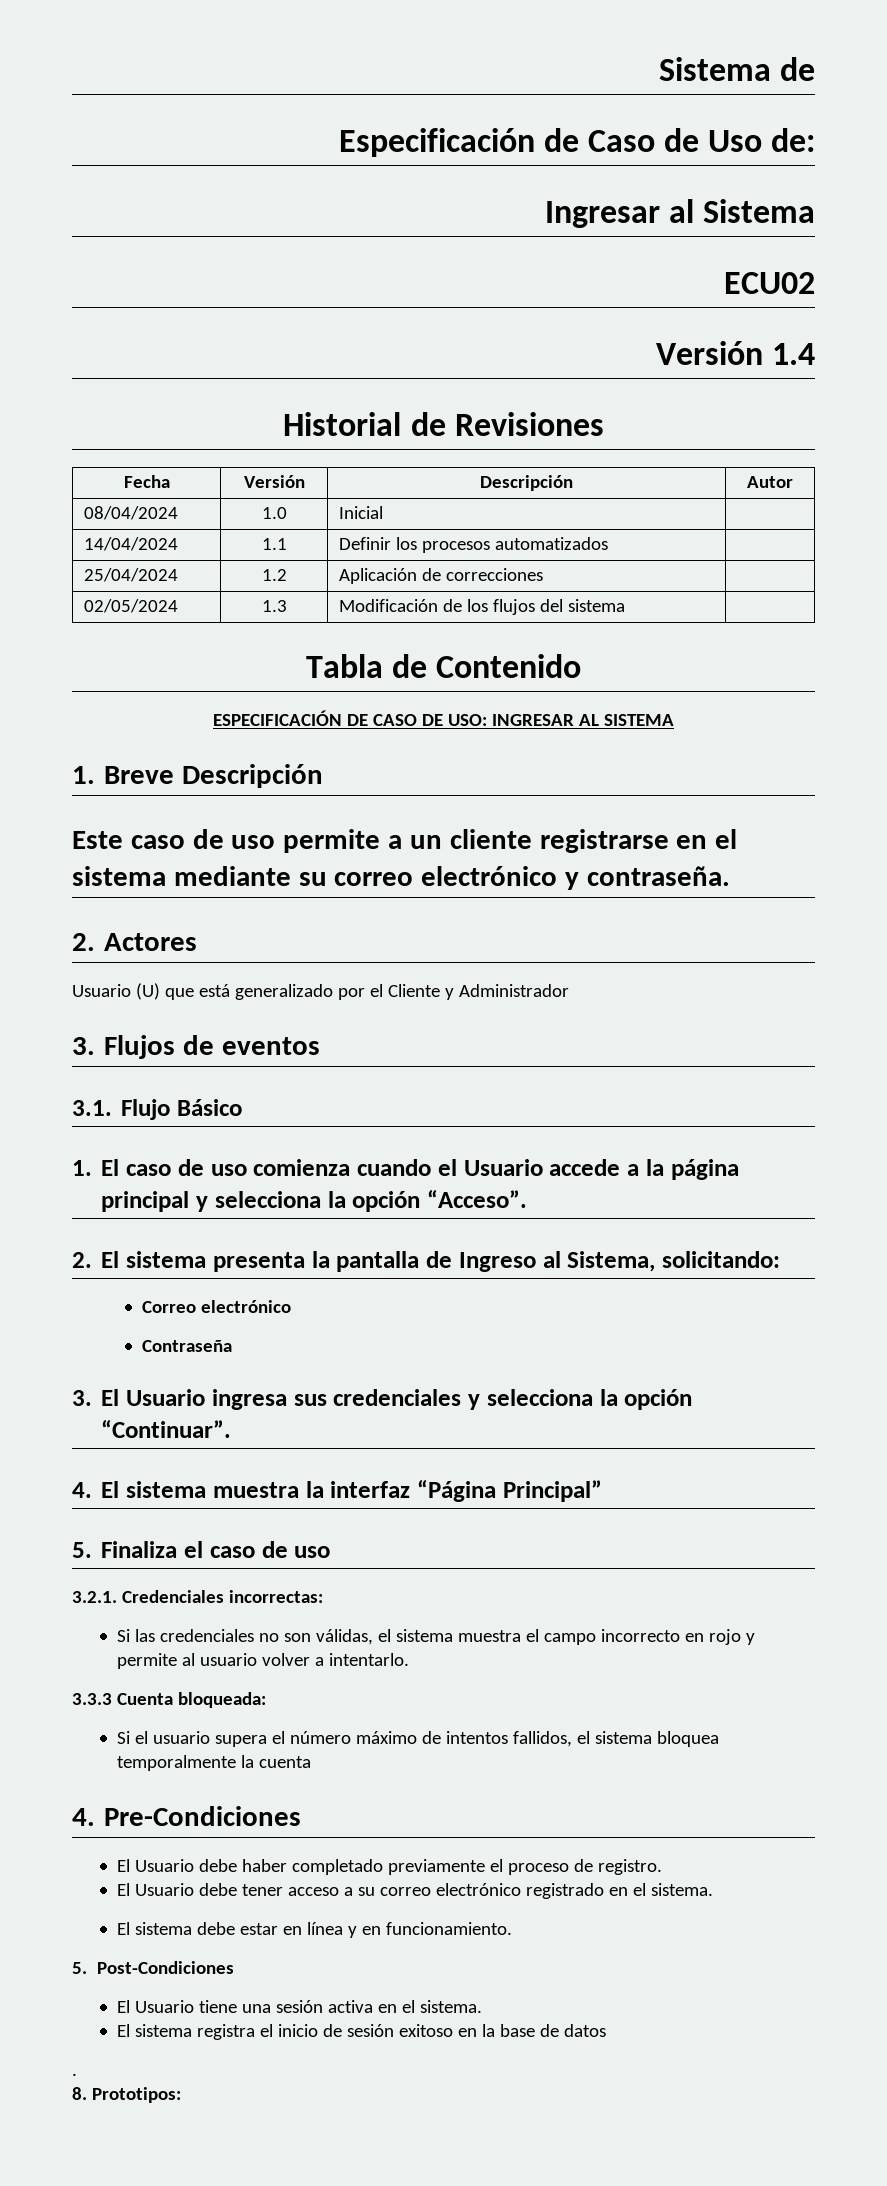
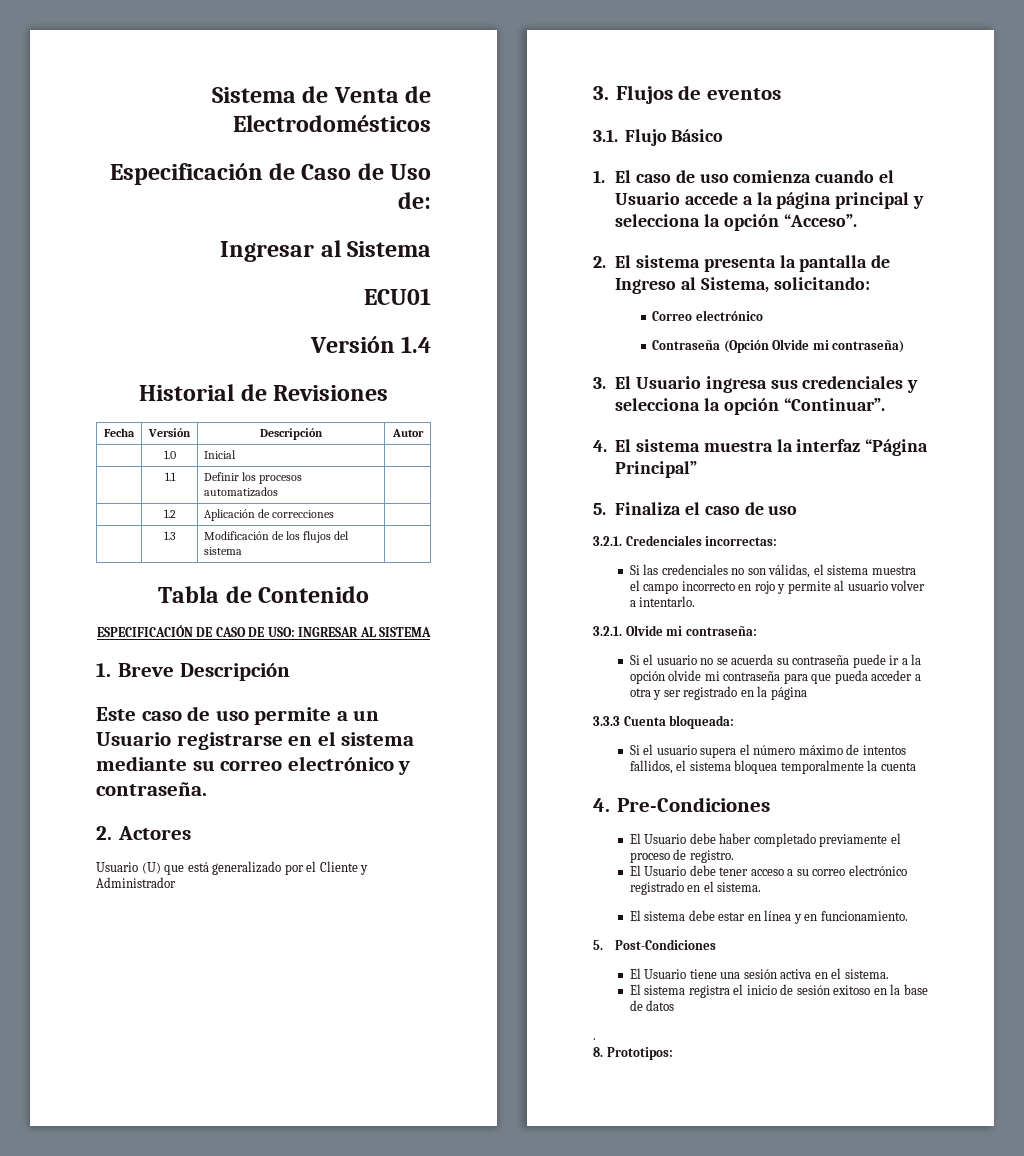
(815, 69) none -> [333,86,431,103] [233,115,431,132] Venta de Electrodomésticos
[724,272,815,294] ECU02 -> [364,288,431,305] ECU01
[83,506,178,520] 08/04/2024 -> (424, 433) none
[83,537,178,551] 14/04/2024 -> (237, 454) none
[83,568,178,582] 25/04/2024 -> (279, 492) none
[83,599,178,613] 02/05/2024 -> (335, 514) none
[449,829,532,849] cliente -> [96,732,171,746] Usuario
(232, 1346) none -> [723,339,905,353] (Opción Olvide mi contraseña)
(409, 1659) none -> [593,625,757,636] [629,654,922,668] [629,670,921,684] [629,686,807,700] // 3.2.1. Olvide mi contraseña: // Si el usuario no se acuerda su contraseña puede ir a la opción olvide mi contraseña para que pueda acceder a otra y ser registrado en la página

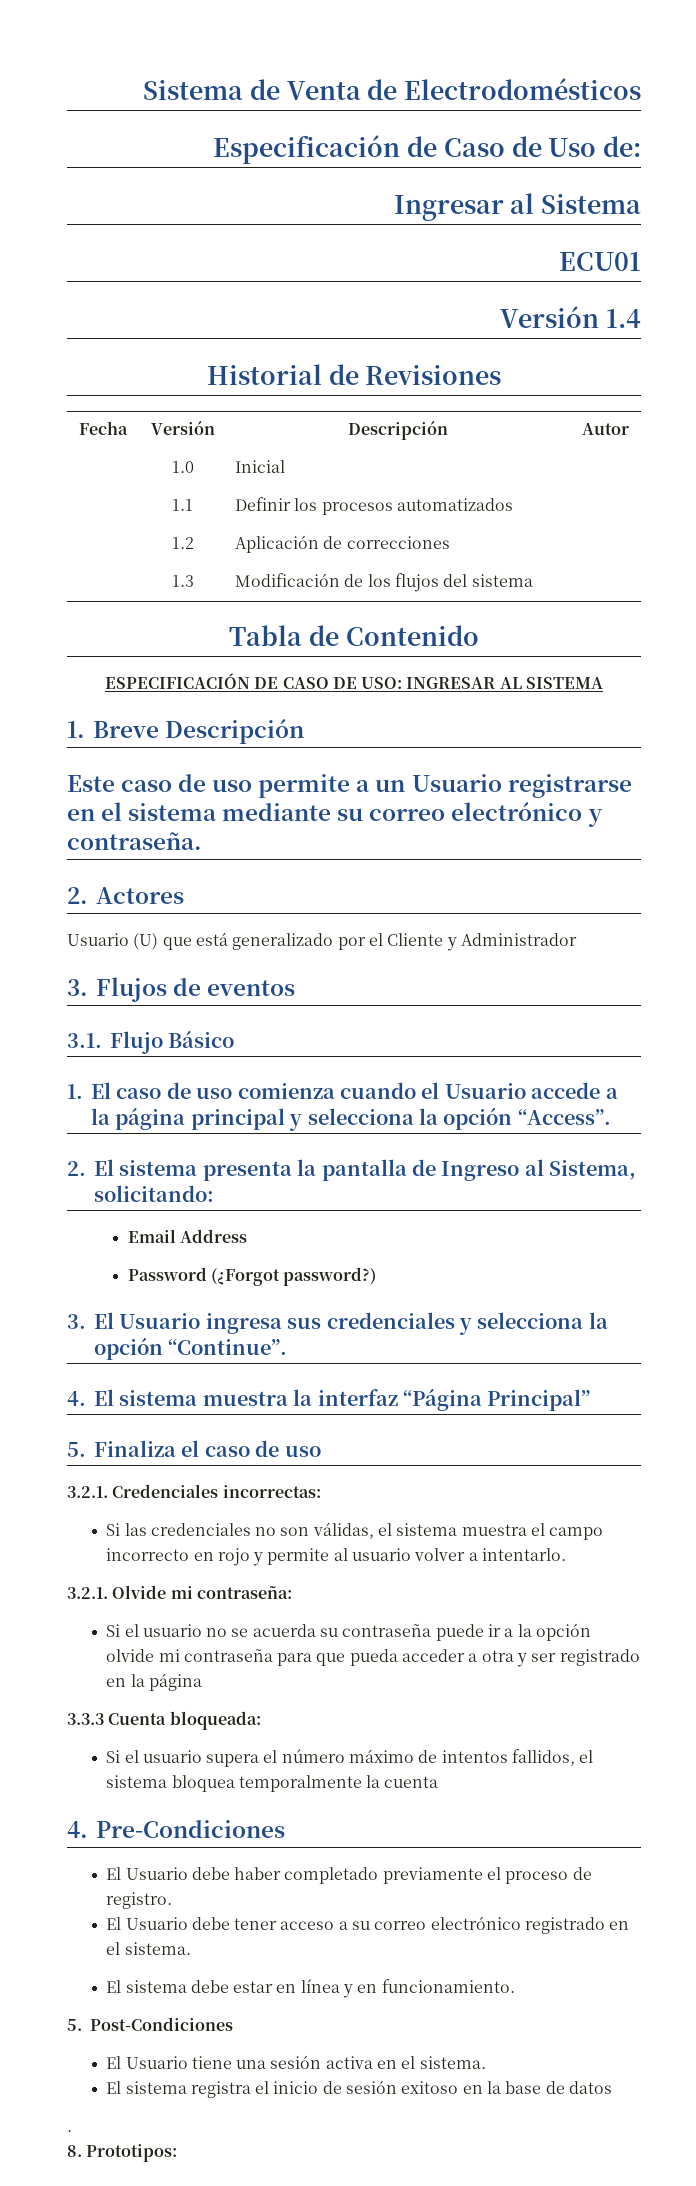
[783,214,857,227] “Acceso”. -> [517,1108,611,1125] “Access”.
[652,310,763,321] [652,339,905,353] Correo electrónico // Contraseña (Opción Olvide mi contraseña) -> [127,1229,248,1243] [127,1267,377,1286] Email Address // Password (¿Forgot password?)
[783,398,885,411] “Continuar”. -> [168,1338,288,1355] “Continue”.

